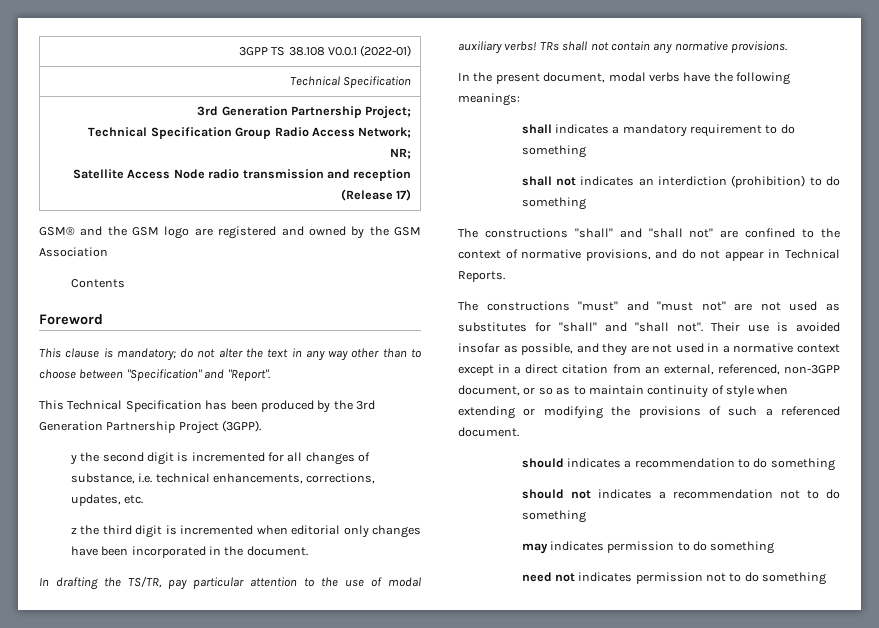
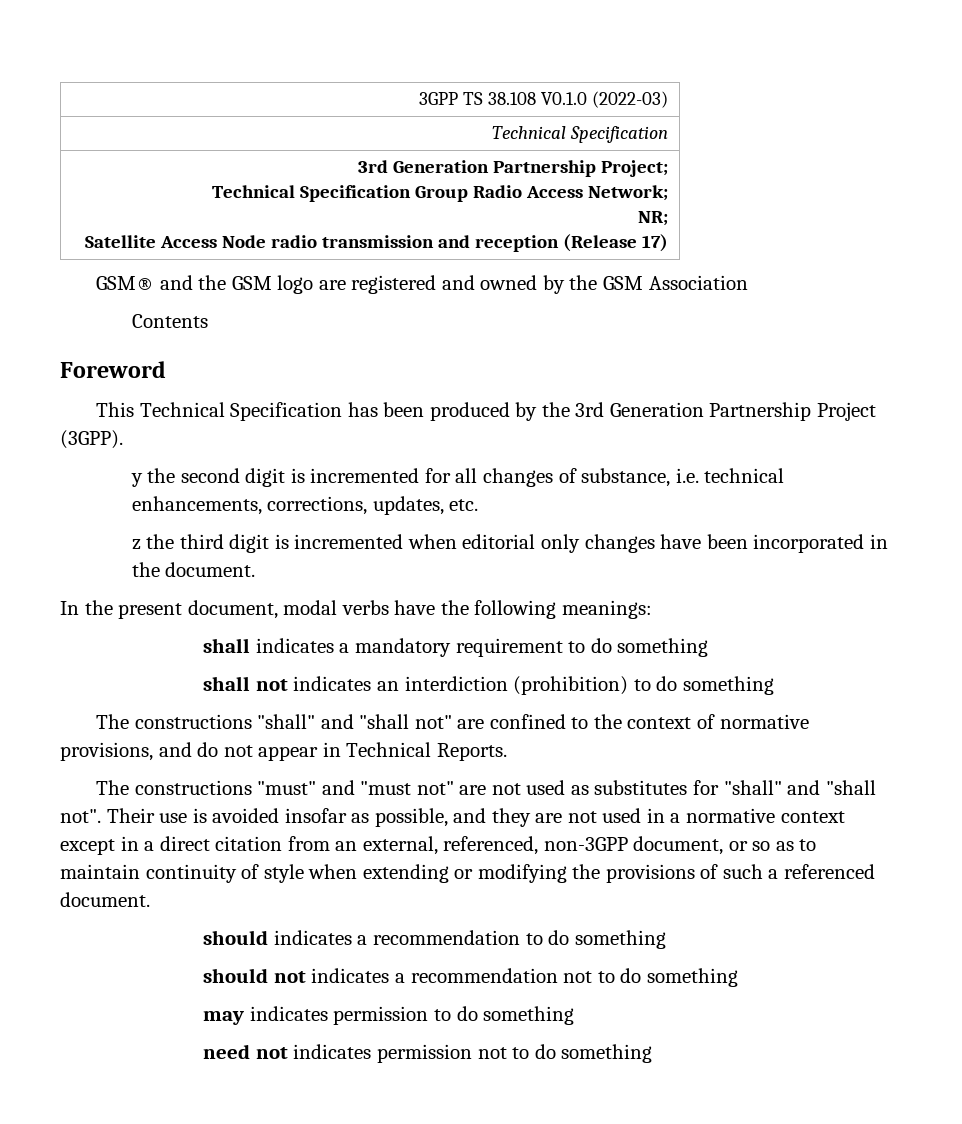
[327,45,412,57] V0.0.1 (2022-01) -> [541,91,669,108] V0.1.0 (2022-03)
[39,348,422,361] [39,369,270,381] // This clause is mandatory; do not alter the text in any way other than to choose between "Specification" and "Report". -> (166, 369) none
[39,576,421,590] [458,41,787,54] // In drafting the TS/TR, pay particular attention to the use of modal auxiliary verbs! TRs shall not contain any normative provisions. -> (256, 569) none

